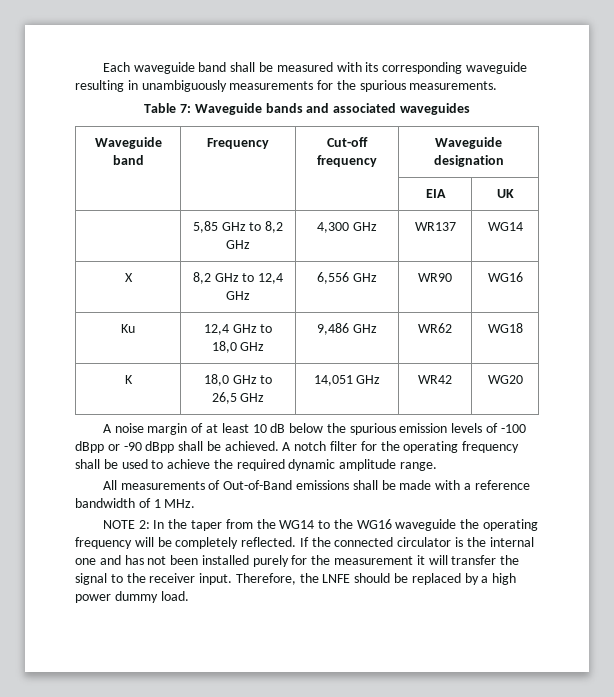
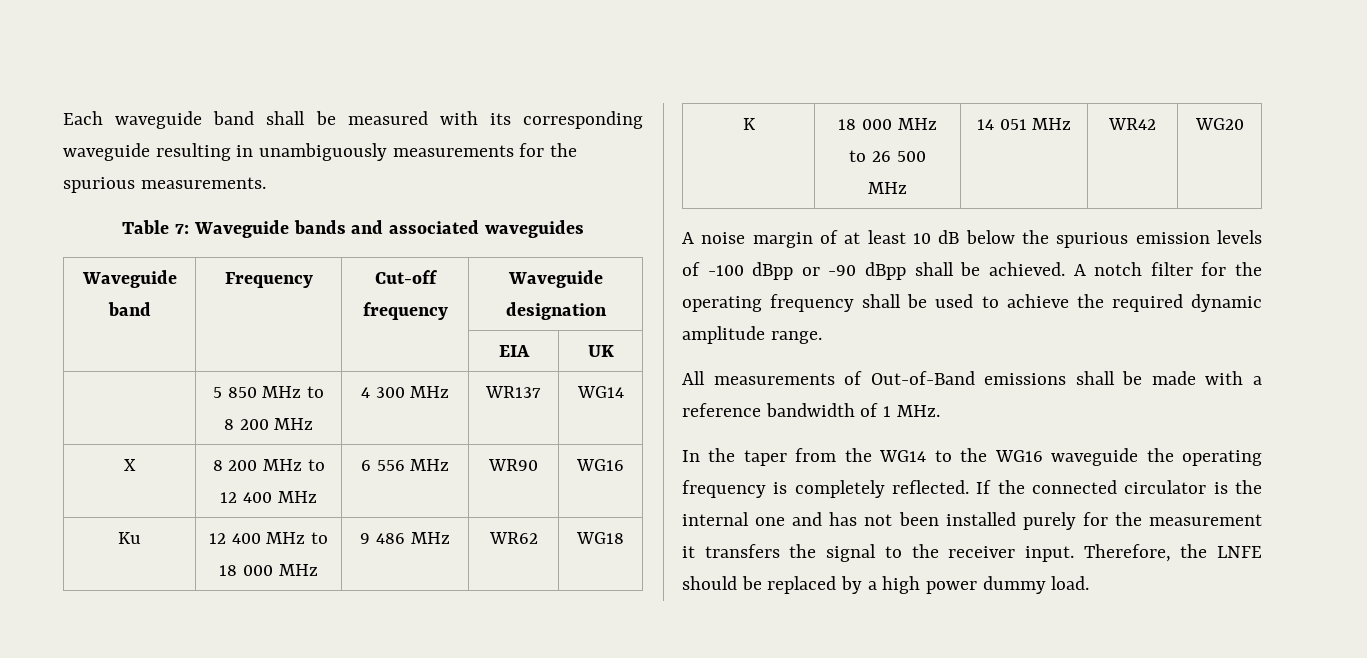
[192,221,284,233] [226,240,250,249] [317,222,377,233] [414,222,456,231] [487,222,523,231] [124,273,133,282] [192,272,284,284] [226,291,250,300] [317,272,377,284] [418,273,452,282] [487,272,523,282] [121,324,135,333] [203,324,273,335] [211,341,265,353] [317,323,377,335] [418,323,452,333] [487,323,523,333] [124,375,133,384] [203,374,273,386] [211,392,265,404] [313,375,381,386] 5,85 GHz to 8,2 GHz | 4,300 GHz | WR137 | WG14 // X | 8,2 GHz to 12,4 GHz | 6,556 GHz | WR90 | WG16 // Ku | 12,4 GHz to 18,0 GHz | 9,486 GHz | WR62 | WG18 // K | 18,0 GHz to 26,5 GHz | 14,051 GHz -> [212,386,325,398] [223,418,314,430] [360,386,450,398] [485,386,541,398] [576,386,624,398] [124,459,136,471] [212,459,325,471] [220,491,317,503] [360,459,450,471] [488,459,538,471] [576,459,624,471] [118,532,141,544] [208,532,329,544] [219,564,318,576] [360,532,450,544] [488,532,538,544] [576,532,624,544] [742,118,756,130] [838,118,937,130] [849,150,926,162] [868,182,907,194] [976,118,1072,130] 5 850 MHz to 8 200 MHz | 4 300 MHz | WR137 | WG14 // X | 8 200 MHz to 12 400 MHz | 6 556 MHz | WR90 | WG16 // Ku | 12 400 MHz to 18 000 MHz | 9 486 MHz | WR62 | WG18 // K | 18 000 MHz to 26 500 MHz | 14 051 MHz
[102,520,150,529] NOTE 2: -> (940, 411) none
[134,537,172,547] will be -> [773,482,788,494] is
[428,555,497,565] will transfer -> [704,544,780,558] transfers

